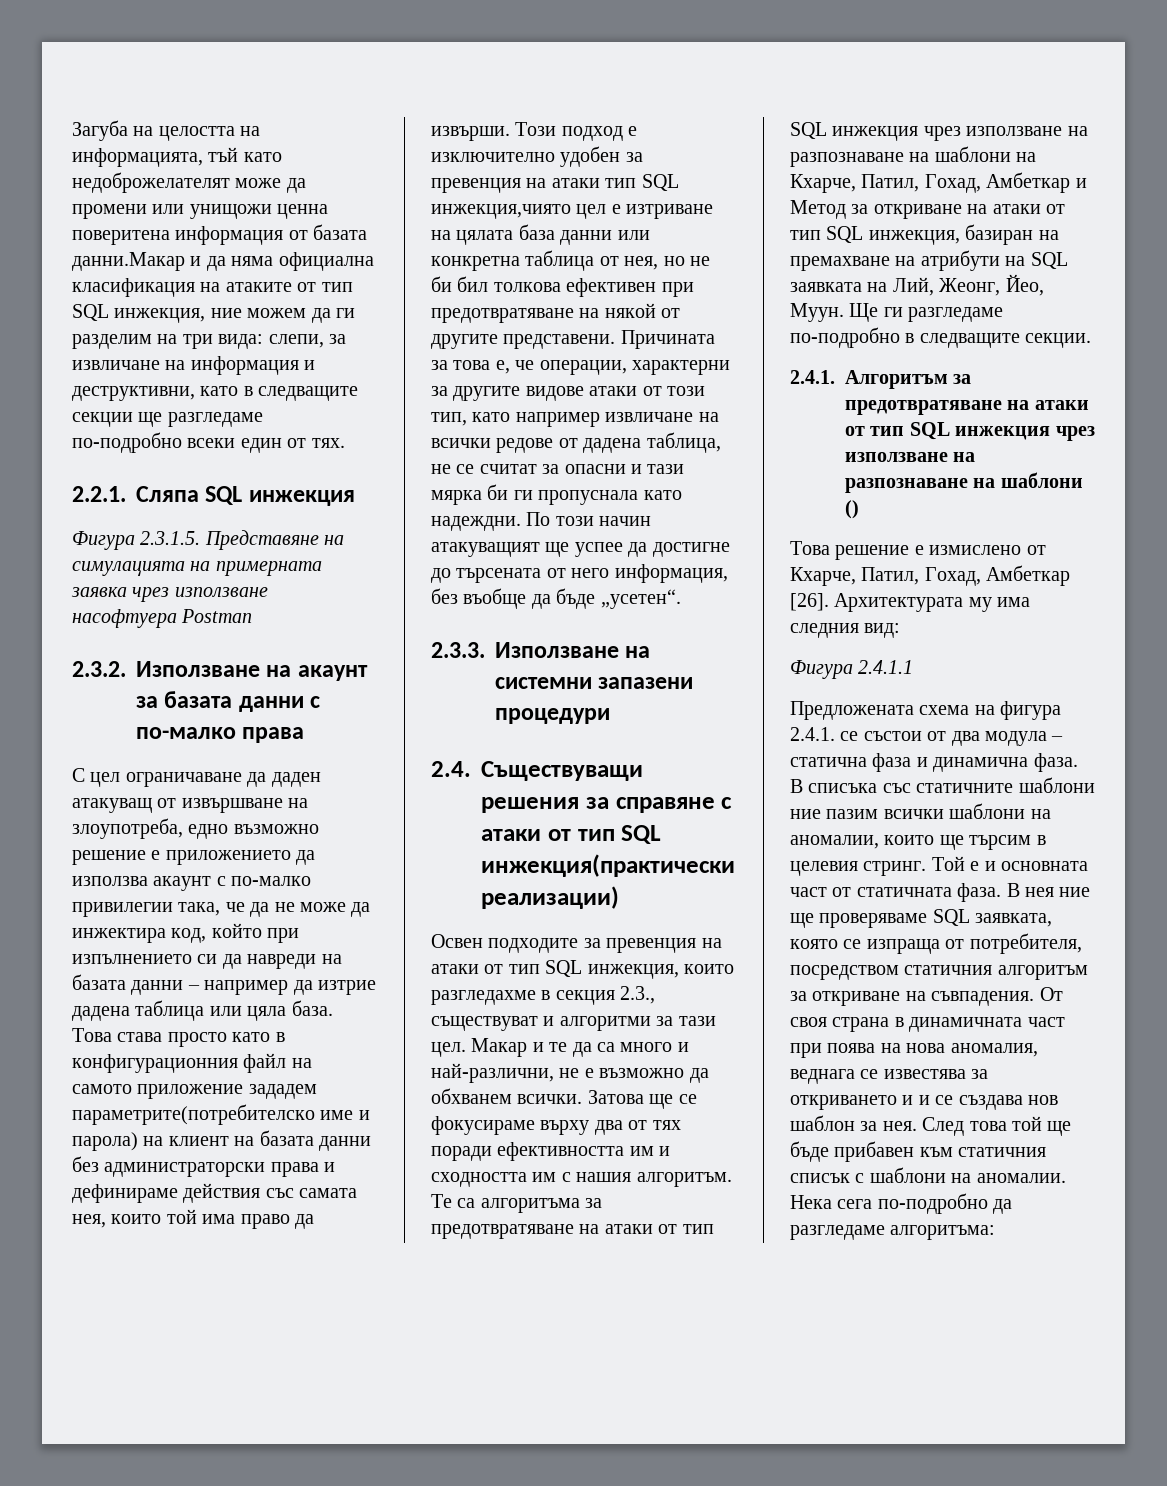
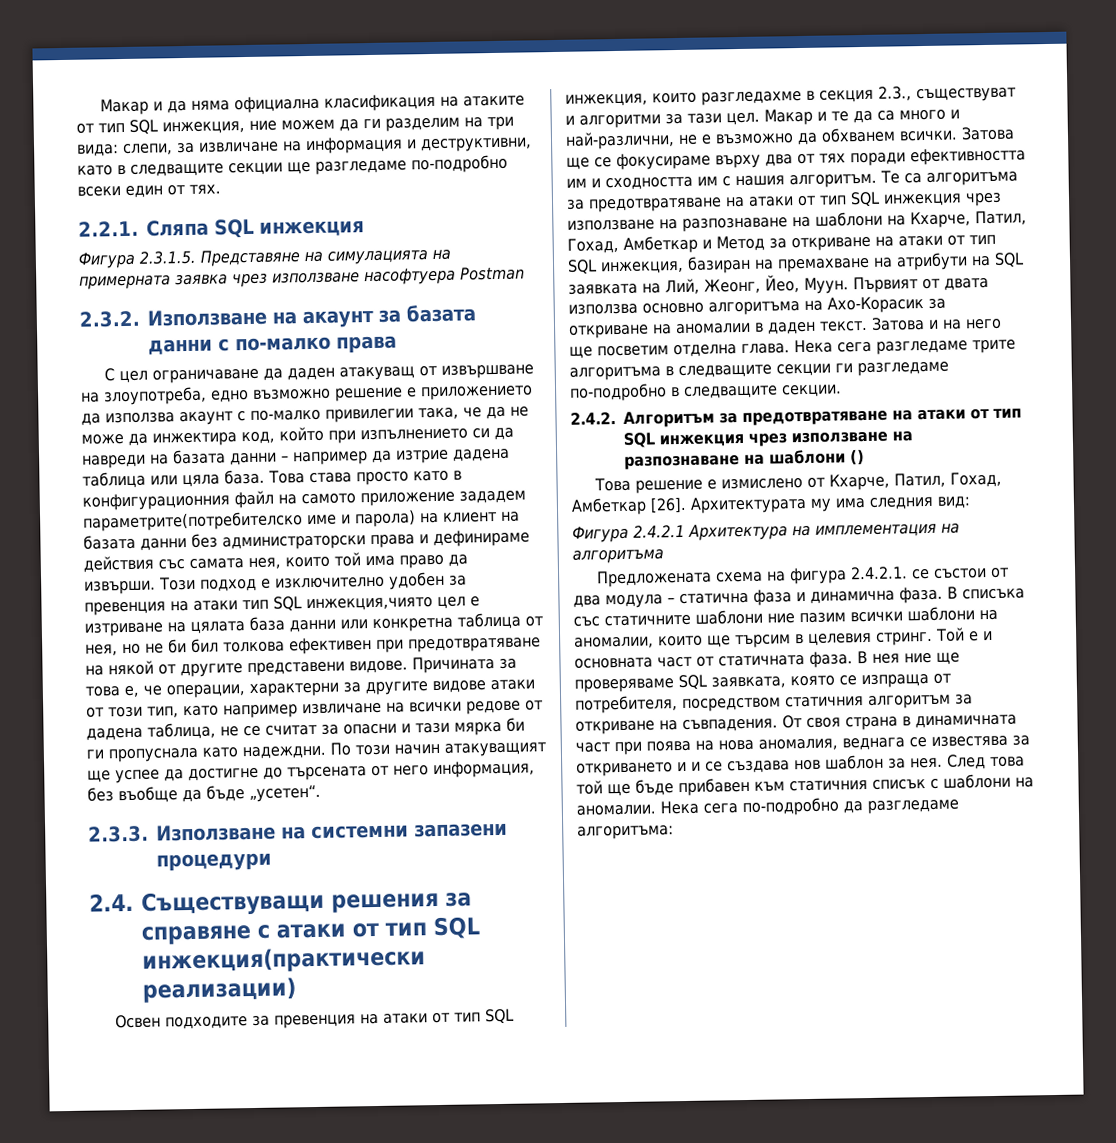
[72,120,261,141] [72,147,282,167] [72,172,306,193] [72,204,329,219] [72,224,368,245] [72,252,185,271] Загуба на целостта на информацията, тъй като недоброжелателят може да промени или унищожи ценна поверитена информация от базата данни.Макар -> [99,98,149,116] Макар
[503,334,616,349] представени. -> [247,660,408,677] представени видове.
[849,303,879,322] Ще -> [853,276,989,294] [568,296,946,316] [569,317,1002,339] [569,339,1016,359] [569,363,831,381] Първият от двата използва основно алгоритъма на Ахо-Корасик за откриване на аномалии в даден текст. Затова и на него ще посветим отделна глава. Нека сега разгледаме трите алгоритъма в следващите секции
[790,370,835,384] 2.4.1. -> [570,412,616,425] 2.4.2.
[858,660,914,674] 2.4.1.1 -> [633,523,960,541] [572,549,664,564] 2.4.2.1 Архитектура на имплементация на алгоритъма
[790,727,835,741] 2.4.1. -> [849,566,908,580] 2.4.2.1.

